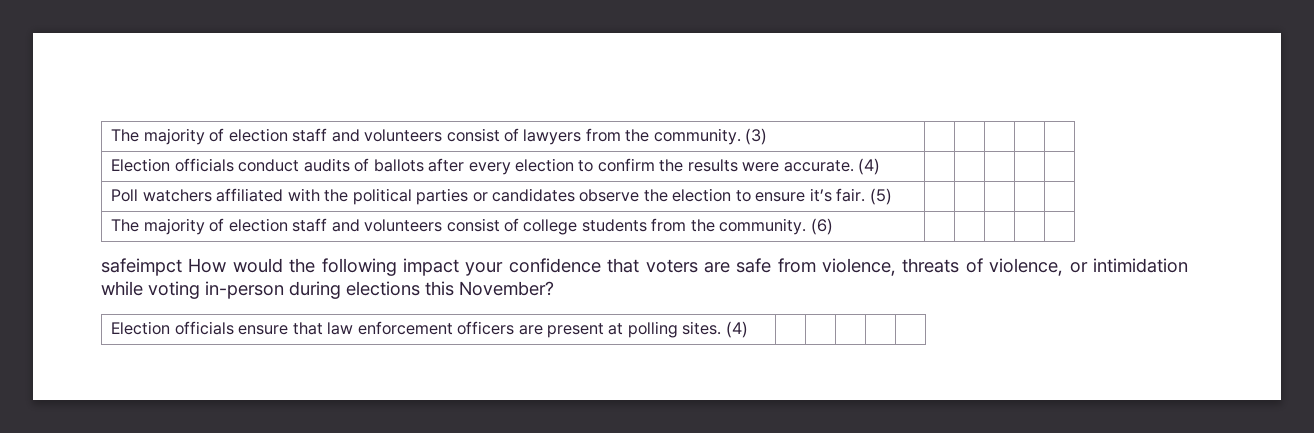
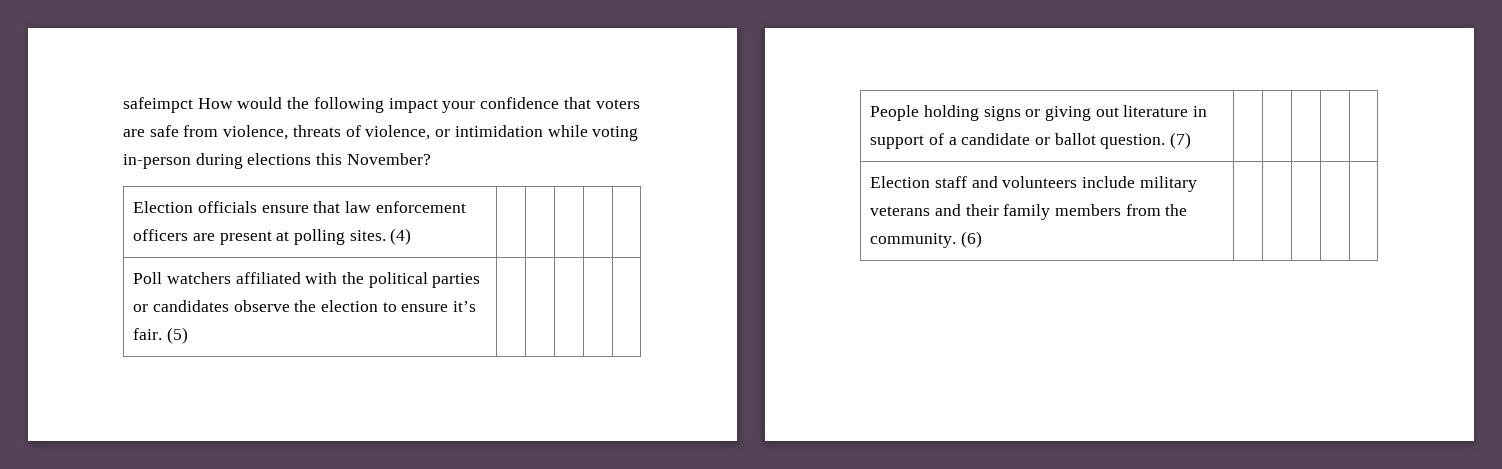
[111,128,768,145] [111,158,881,175] [111,188,892,205] [111,218,833,235] The majority of election staff and volunteers consist of lawyers from the community. (3) | | | | | // Election officials conduct audits of ballots after every election to confirm the results were accurate. (4) | | | | | // Poll watchers affiliated with the political parties or candidates observe the election to ensure it’s fair. (5) | | | | | // The majority of election staff and volunteers consist of college students from the community. (6) | | | | | // -> (123, 105) none
(748, 329) none -> [133,272,481,288] [133,300,477,312] [133,327,188,344] [870,105,1208,121] [870,132,1192,149] [870,176,1197,192] [870,204,1188,220] [870,231,982,248] // Poll watchers affiliated with the political parties or candidates observe the election to ensure it’s fair. (5) | | | | | // People holding signs or giving out literature in support of a candidate or ballot question. (7) | | | | | // Election staff and volunteers include military veterans and their family members from the community. (6) | | | | |

